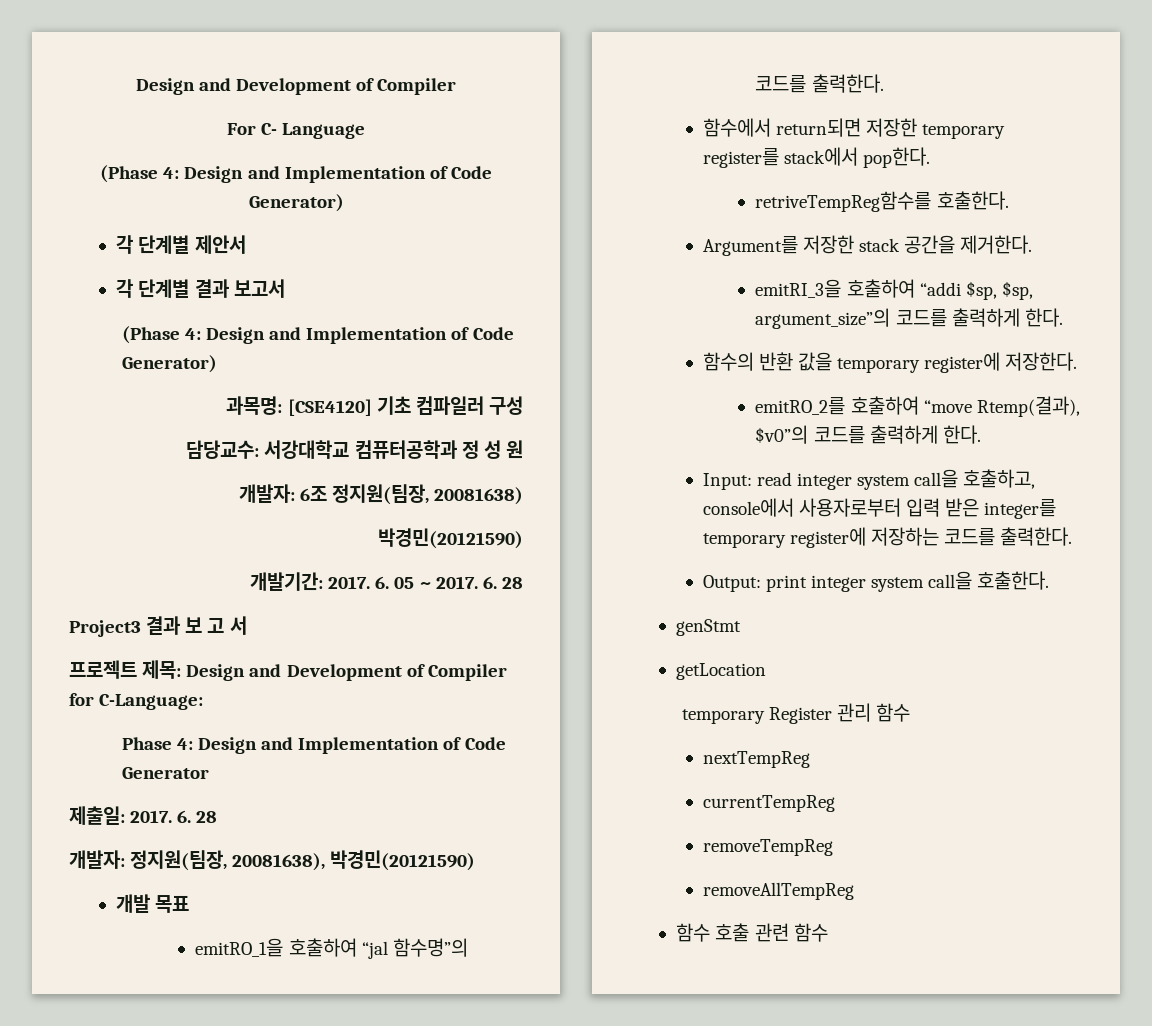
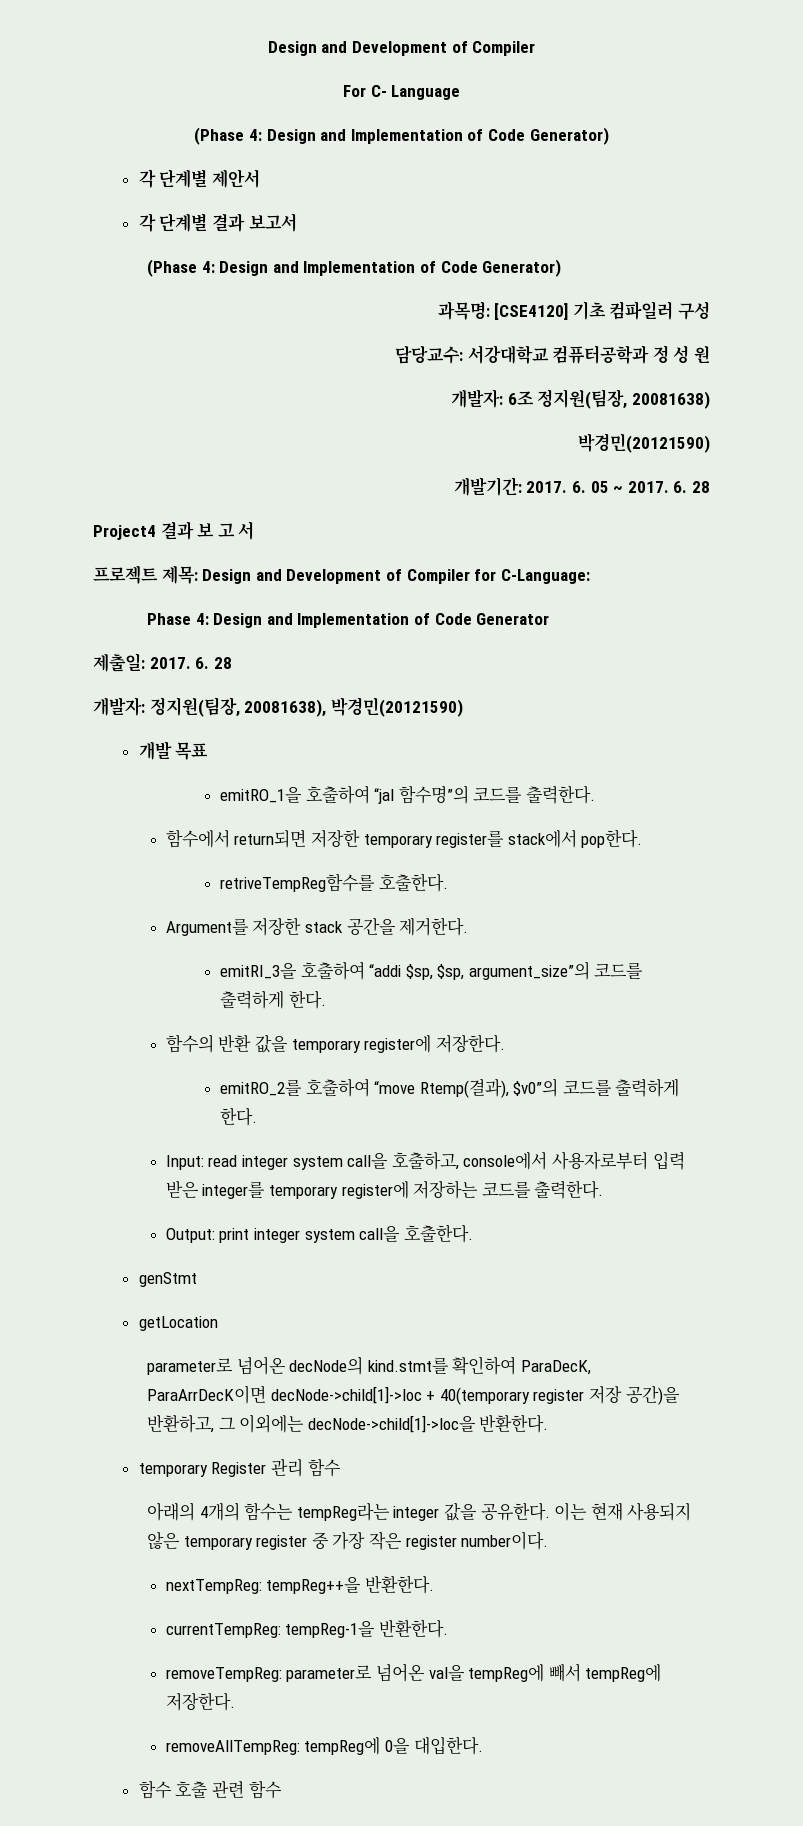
[69,620,141,637] Project3 -> [93,525,156,540] Project4
[681,703,911,724] [702,751,810,768] [702,795,835,812] [702,839,833,856] [702,882,854,900] temporary Register 관리 함수 // nextTempReg // currentTempReg // removeTempReg // removeAllTempReg -> [147,1356,592,1375] [147,1385,680,1405] [147,1414,549,1433] [138,1458,341,1477] [147,1502,692,1521] [147,1531,549,1550] [165,1575,435,1594] [165,1619,449,1638] [165,1663,662,1682] [165,1692,235,1711] [165,1736,483,1755] parameter로 넘어온 decNode의 kind.stmt를 확인하여 ParaDecK, ParaArrDecK이면 decNode->child[1]->loc + 40(temporary register 저장 공간)을 반환하고, 그 이외에는 decNode->child[1]->loc을 반환한다. // temporary Register 관리 함수 // 아래의 4개의 함수는 tempReg라는 integer 값을 공유한다. 이는 현재 사용되지 않은 temporary register 중 가장 작은 register number이다. // nextTempReg: tempReg++을 반환한다. // currentTempReg: tempReg-1을 반환한다. // removeTempReg: parameter로 넘어온 val을 tempReg에 빼서 tempReg에 저장한다. // removeAllTempReg: tempReg에 0을 대입한다.

